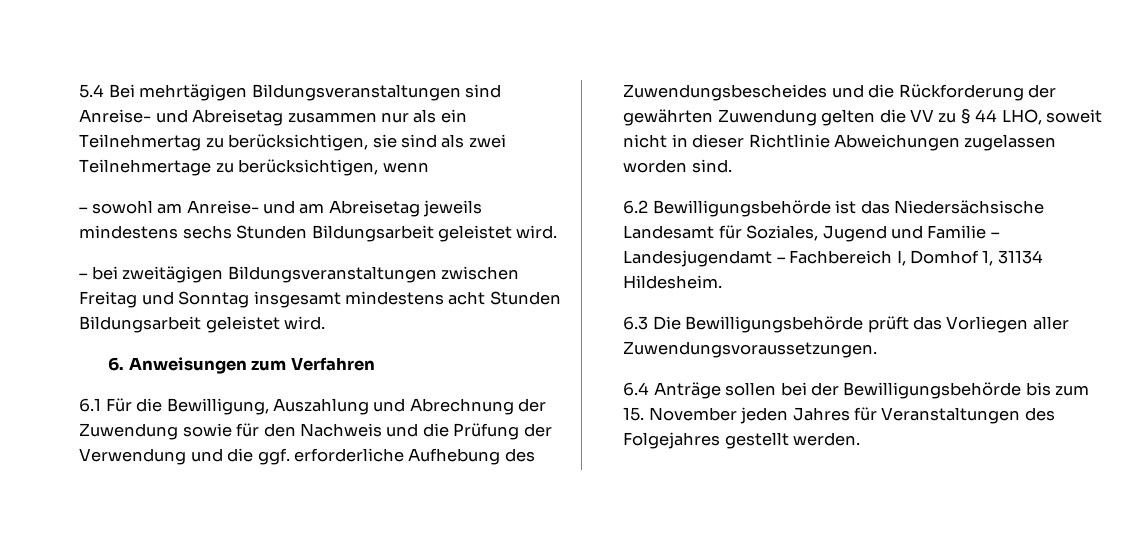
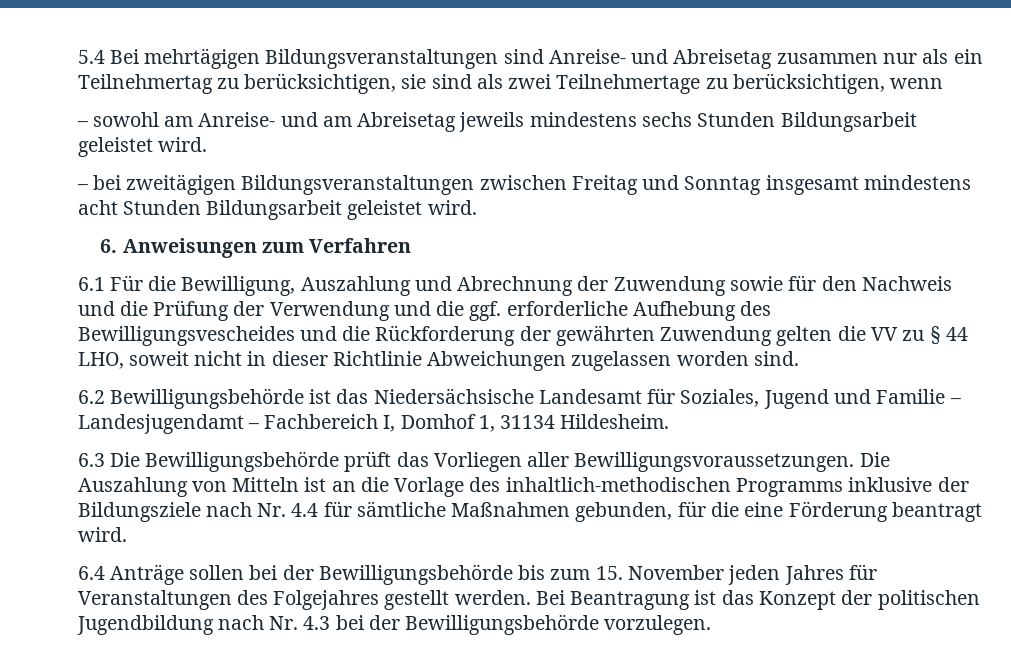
[623,84,828,101] Zuwendungsbescheides -> [77,326,295,346] Bewilligungsvescheides
[623,341,878,358] Zuwendungsvoraussetzungen. -> [574,452,890,472] [77,477,969,497] [77,501,982,522] [77,527,127,542] Bewilligungsvoraussetzungen. Die Auszahlung von Mitteln ist an die Vorlage des inhaltlich-methodischen Programms inklusive der Bildungsziele nach Nr. 4.4 für sämtliche Maßnahmen gebunden, für die eine Förderung beantragt wird.
(861, 439) none -> [535,590,980,610] [76,614,712,635] Bei Beantragung ist das Konzept der politischen Jugendbildung nach Nr. 4.3 bei der Bewilligungsbehörde vorzulegen.

